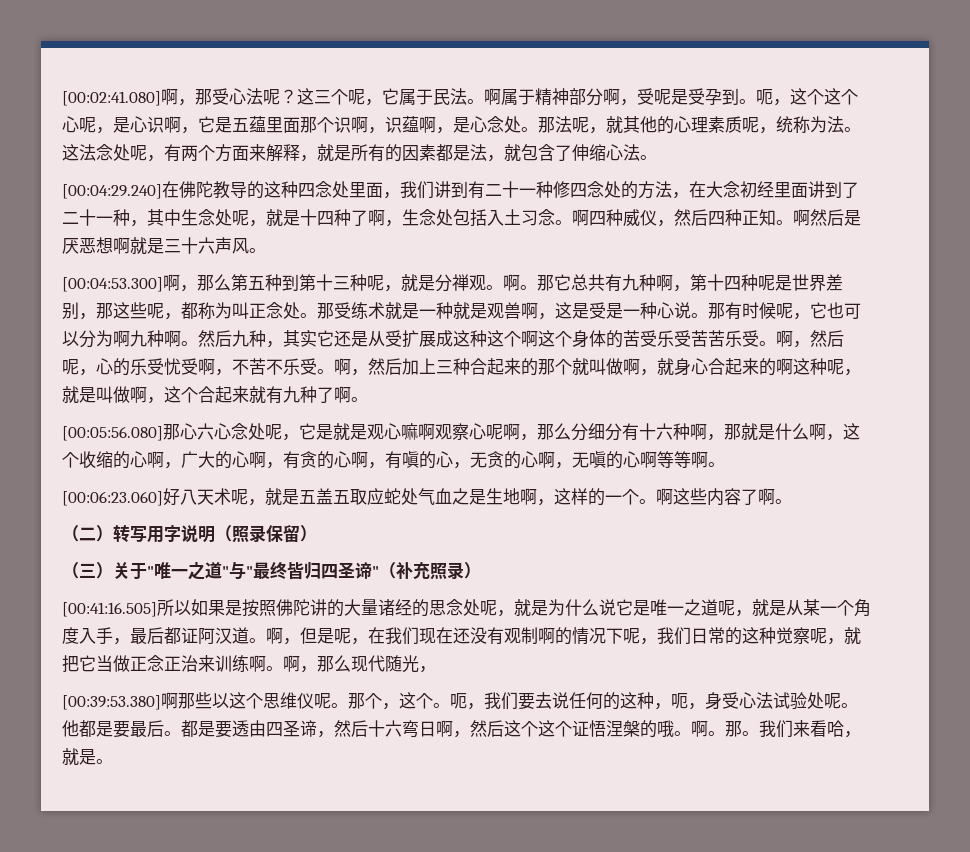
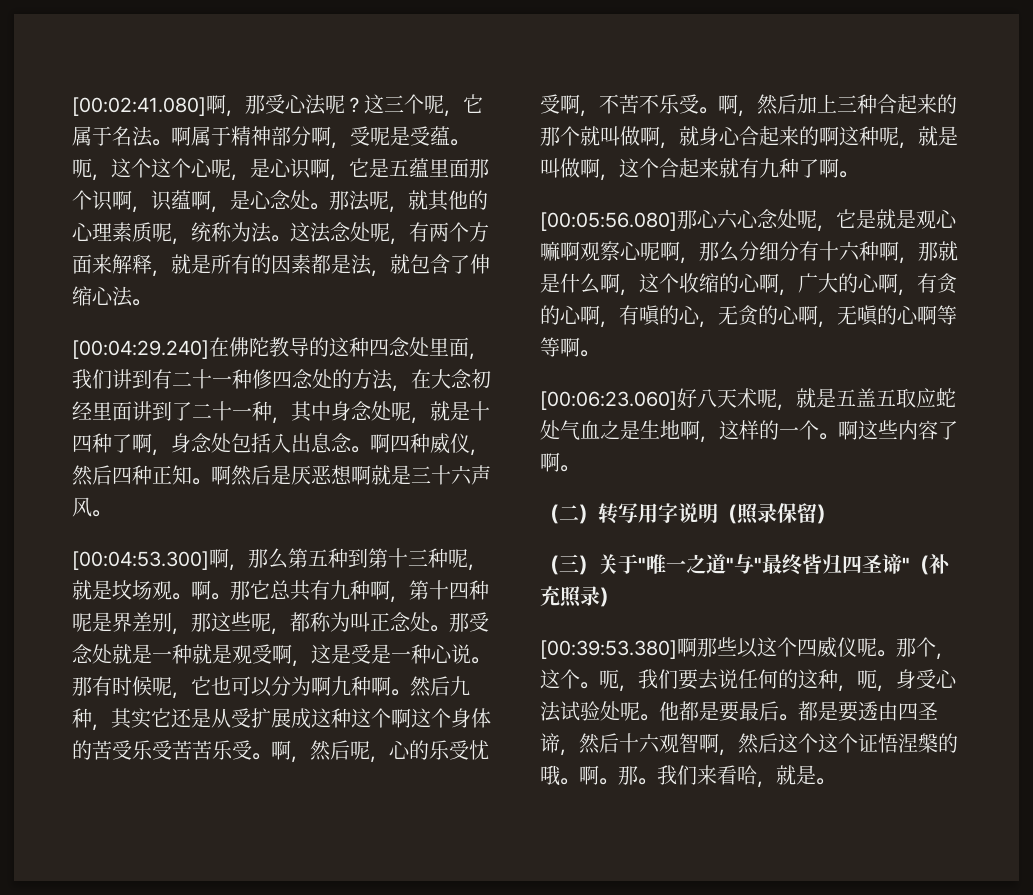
[433,89,450,106] 民 -> [112,126,132,146] 名
[705,88,739,105] 孕到 -> [430,126,450,145] 蕴
[181,209,198,226] 生 -> [331,401,351,421] 身
[402,209,419,226] 生 -> [171,433,191,453] 身
[504,209,538,226] 土习 -> [291,433,332,453] 出息
[435,274,469,292] 分禅 -> [112,580,152,600] 坟场
[792,274,809,291] 世 -> (112, 622) none
[351,302,385,319] 练术 -> [72,644,112,664] 念处
[504,302,521,319] 兽 -> [252,644,272,664] 受
[62,599,871,617] [62,627,861,645] [62,655,436,673] // [00:41:16.505]所以如果是按照佛陀讲的大量诸经的思念处呢，就是为什么说它是唯一之道呢，就是从某一个角度入手，最后都证阿汉道。啊，但是呢，在我们现在还没有观制啊的情况下呢，我们日常的这种觉察呢，就把它当做正念正治来训练啊。啊，那么现代随光， -> (619, 597) none
[263,692,297,709] 思维 -> [797,637,837,658] 四威
[402,720,436,738] 弯日 -> [659,733,699,753] 观智

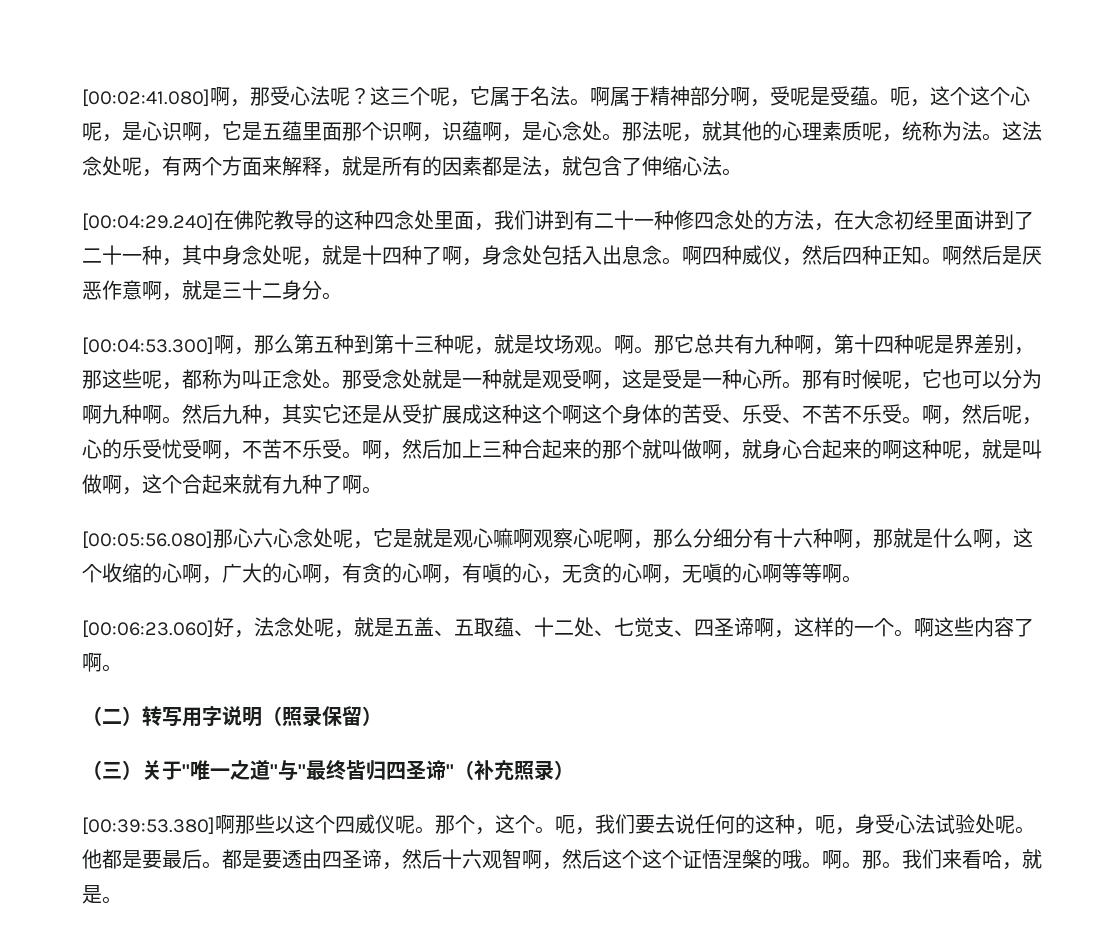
[331,465,371,485] 想啊 -> [102,280,182,301] 作意啊，
[451,465,491,485] [72,497,92,517] 六声风 -> [262,280,322,300] 二身分
[451,644,471,664] 说 -> [762,369,782,389] 所
[132,740,212,760] 乐受苦苦 -> [722,404,862,424] 、乐受、不苦不
[697,388,757,408] 八天术 -> [234,617,314,638] ，法念处
[876,388,956,408] [540,420,680,440] 五取应蛇处气血之是生地 -> [434,617,754,637] 、五取蕴、十二处、七觉支、四圣谛

